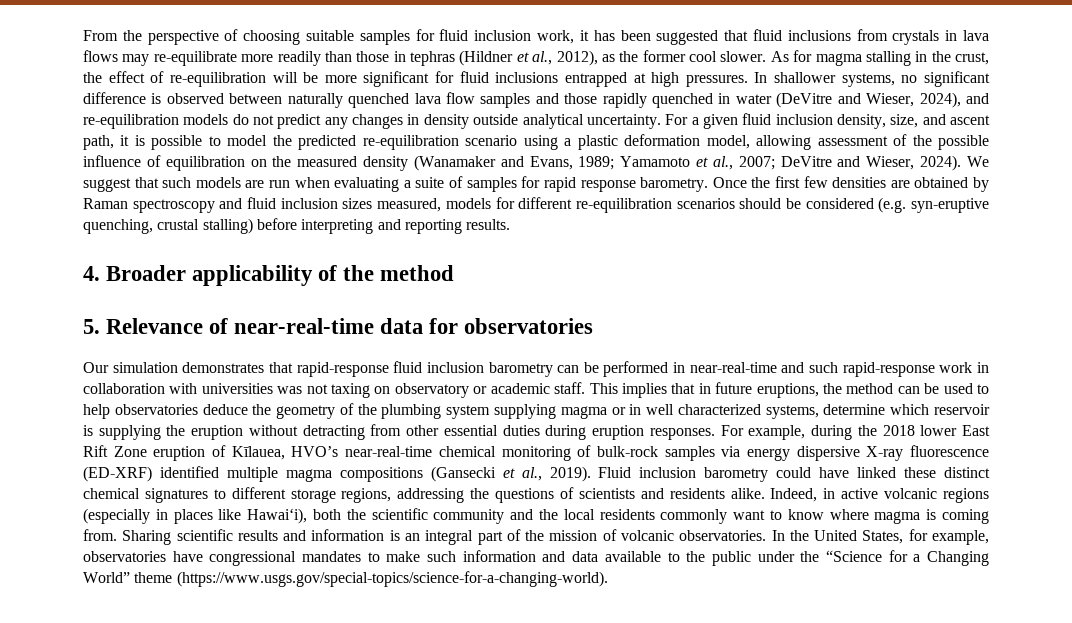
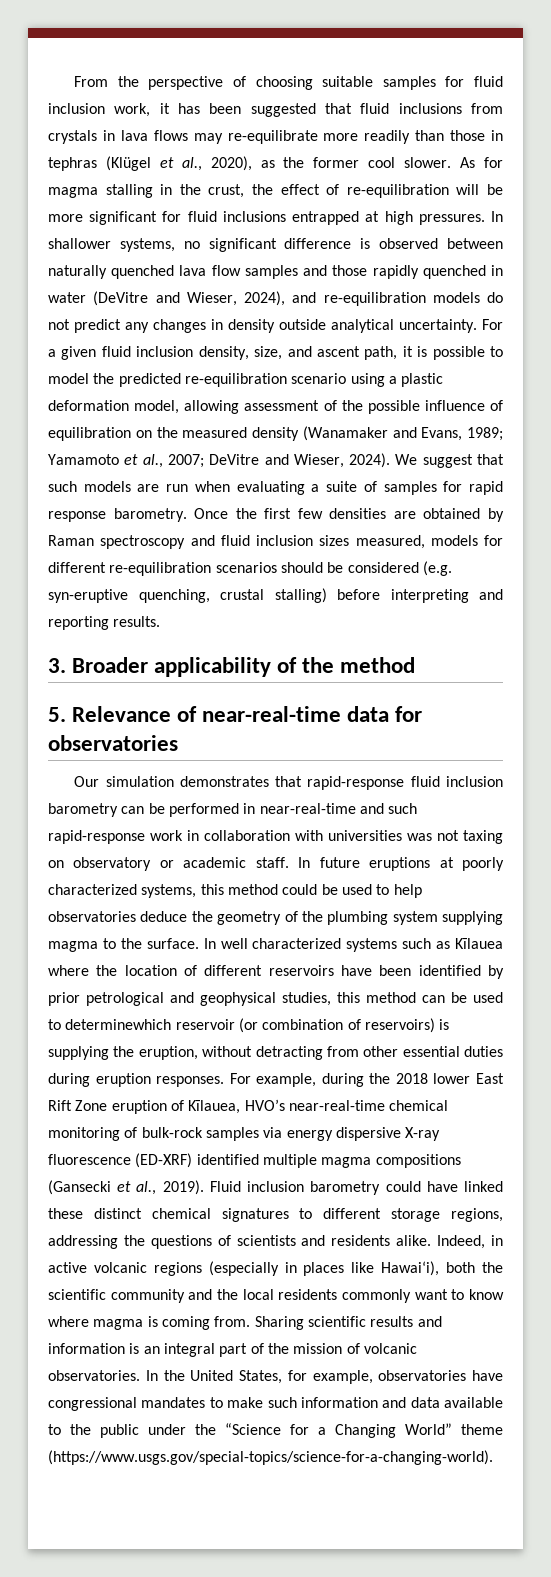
[459,50,598,66] (Hildner et al., 2012), -> [105,156,252,171] (Klügel et al., 2020),
[83,266,100,281] 4. -> [48,658,66,673] 3.
[589,382,920,398] This implies that in future eruptions, the method can -> [298,857,505,871] [48,884,318,898] In future eruptions at poorly characterized systems, this method could
[611,404,991,419] or in well characterized systems, determine which reservoir -> [102,938,503,952] [48,965,504,979] [48,992,503,1006] [48,1018,435,1033] to the surface. In well characterized systems such as Kīlauea where the location of different reservoirs have been identified by prior petrological and geophysical studies, this method can be used to determinewhich reservoir (or combination of reservoirs)
[191,425,244,440] eruption -> [138,1046,198,1060] eruption,

